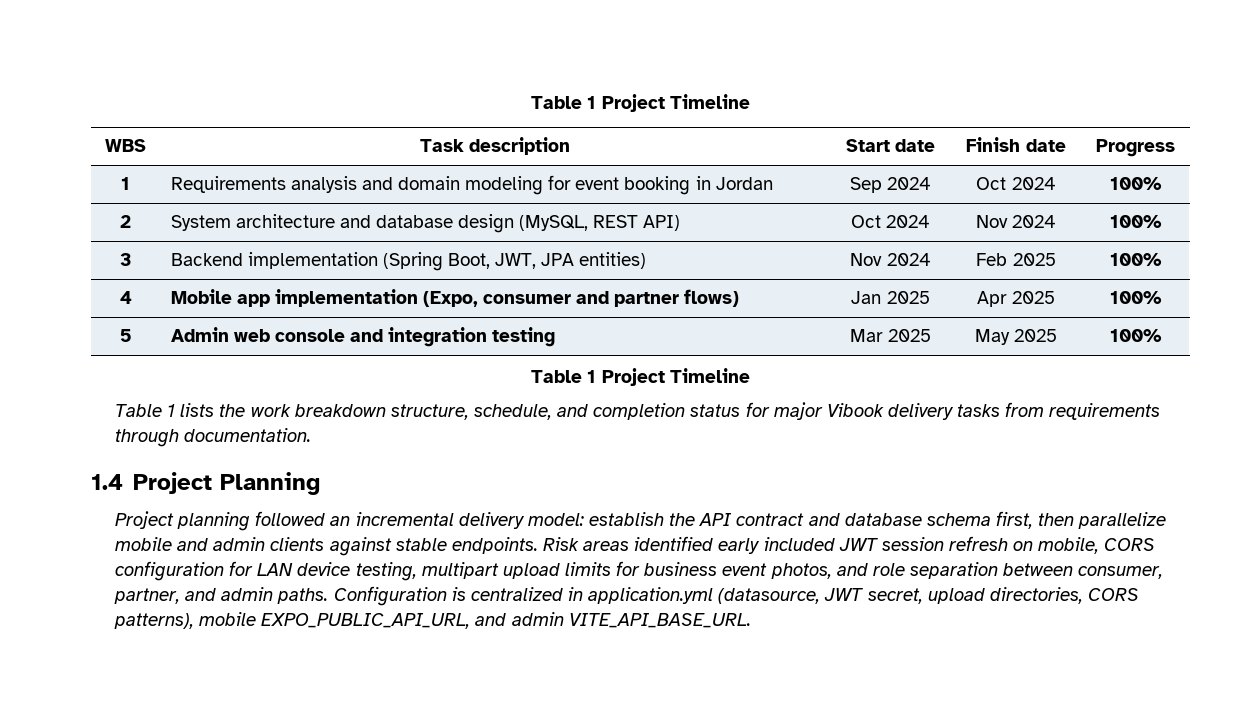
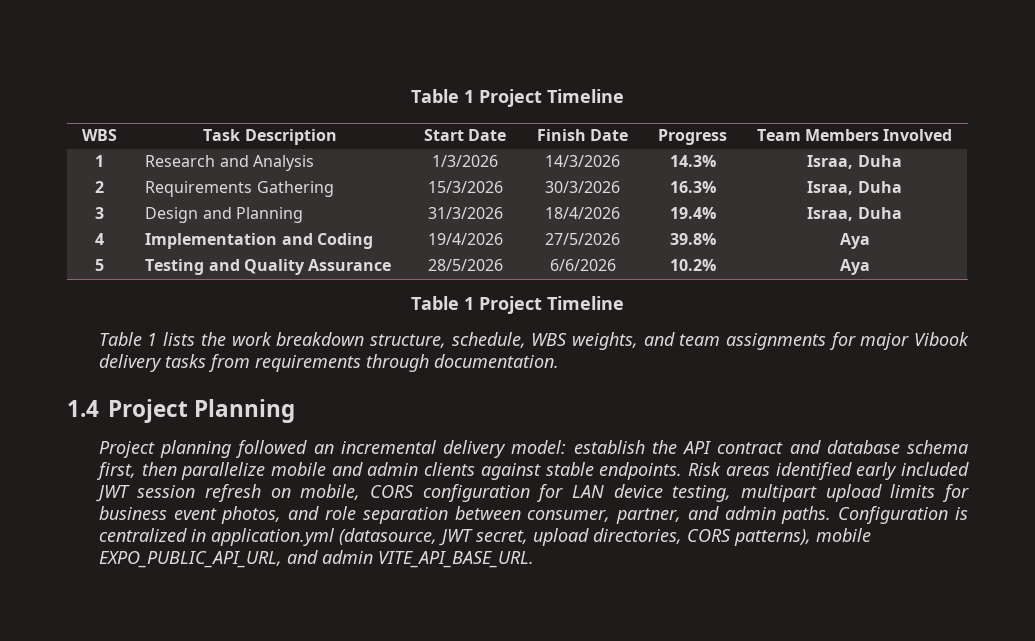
[469,137,571,155] description -> [244,129,337,145] Description
[895,139,936,152] date -> [468,129,507,141] Date
[1025,139,1066,152] date -> [590,129,629,141] Date
[121,177,130,190] [170,175,773,195] [849,177,932,193] [976,177,1056,190] [1109,177,1162,190] [120,215,131,228] [170,214,681,233] [850,215,931,228] [975,215,1057,228] [1109,215,1162,228] [119,253,132,266] [170,252,647,271] [850,253,931,266] [976,253,1056,266] [1109,253,1162,266] [119,291,132,304] [170,289,740,307] [851,291,930,304] [977,291,1055,307] [1109,291,1162,304] [119,329,132,342] [170,327,556,347] [850,329,931,342] [974,329,1058,345] [1109,329,1162,342] // 1 | Requirements analysis and domain modeling for event booking in Jordan | Sep 2024 | Oct 2024 | 100% // 2 | System architecture and database design (MySQL, REST API) | Oct 2024 | Nov 2024 | 100% // 3 | Backend implementation (Spring Boot, JWT, JPA entities) | Nov 2024 | Feb 2025 | 100% // 4 | Mobile app implementation (Expo, consumer and partner flows) | Jan 2025 | Apr 2025 | 100% // 5 | Admin web console and integration testing | Mar 2025 | May 2025 | 100% -> [756,129,953,141] [95,155,104,167] [145,155,314,171] [432,155,498,167] [545,155,620,167] [669,155,716,167] [807,155,902,169] [95,181,104,193] [145,181,334,197] [427,181,503,193] [545,181,620,193] [669,181,716,193] [807,181,902,195] [95,207,104,219] [145,207,303,223] [427,207,503,219] [545,207,620,219] [669,207,716,219] [807,207,902,221] [95,233,104,245] [145,233,373,249] [427,233,503,245] [545,233,620,245] [669,233,716,245] [839,233,870,249] [95,259,104,271] [145,259,392,275] [427,259,503,271] [549,259,616,271] [669,259,716,271] [839,259,870,275] | Team Members Involved // 1 | Research and Analysis | 1/3/2026 | 14/3/2026 | 14.3% | Israa, Duha // 2 | Requirements Gathering | 15/3/2026 | 30/3/2026 | 16.3% | Israa, Duha // 3 | Design and Planning | 31/3/2026 | 18/4/2026 | 19.4% | Israa, Duha // 4 | Implementation and Coding | 19/4/2026 | 27/5/2026 | 39.8% | Aya // 5 | Testing and Quality Assurance | 28/5/2026 | 6/6/2026 | 10.2% | Aya
[557,403,741,420] and completion status -> [531,332,826,350] WBS weights, and team assignments

